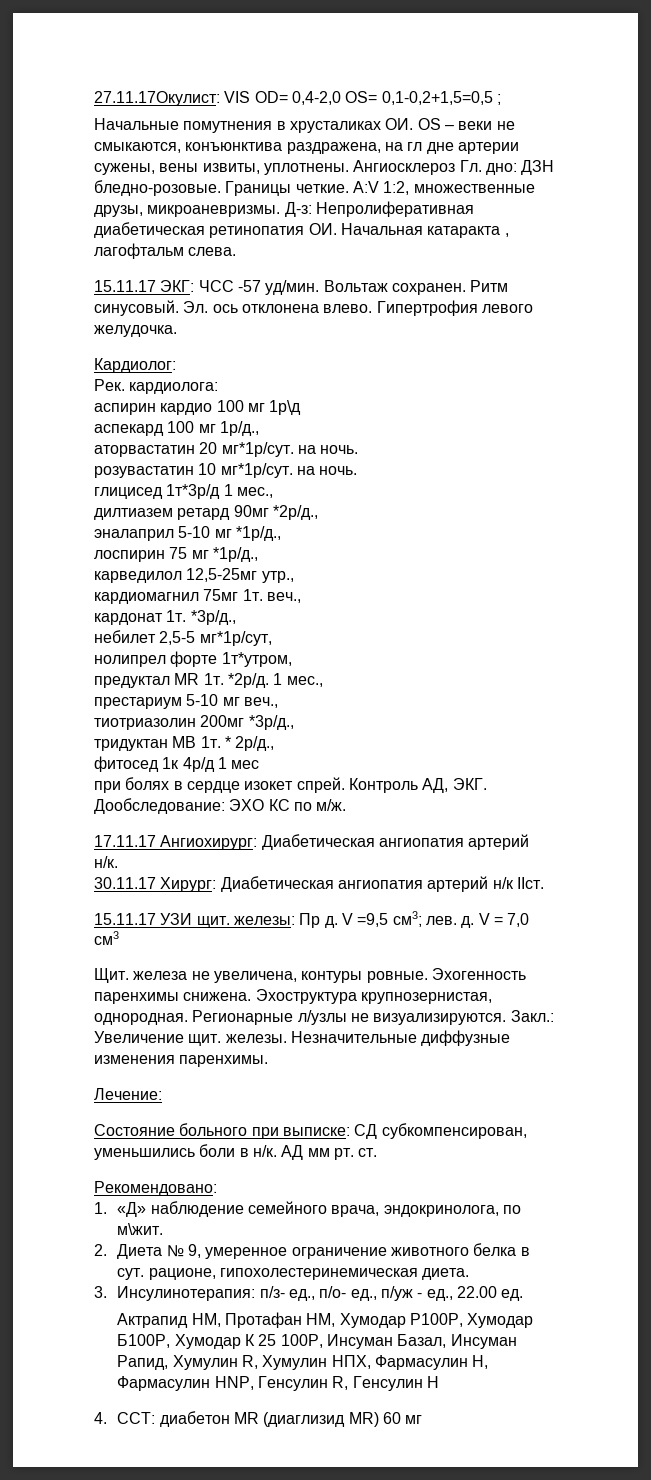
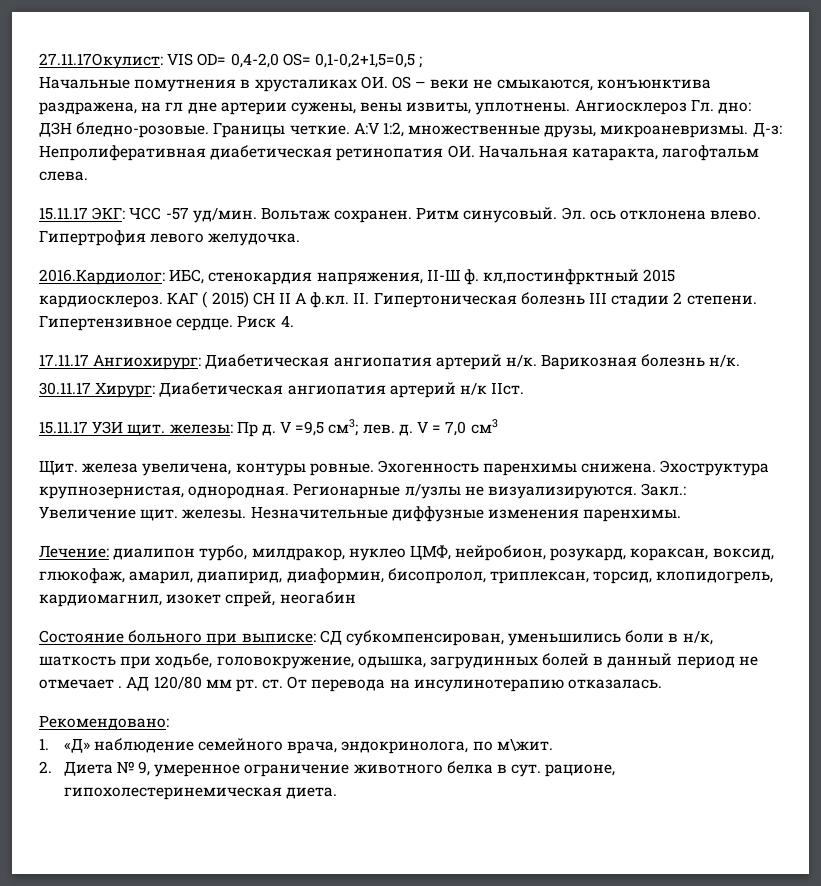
[427,226,509,238] катаракта , -> [571,148,658,161] катаракта,
[94,358,176,373] [94,379,219,394] [94,400,302,415] [94,421,259,436] [94,442,359,457] [94,463,358,478] [94,484,273,499] [94,505,318,520] [94,526,281,541] [94,547,258,562] [94,568,294,583] [94,589,301,604] [94,610,236,625] [94,630,272,646] [94,651,292,667] [94,673,323,688] [94,694,278,709] [94,715,294,730] [94,736,275,751] [94,756,260,772] [94,777,487,793] [94,798,347,814] Кардиолог: // Рек. кардиолога: // аспирин кардио 100 мг 1р\д // аспекард 100 мг 1р/д., // аторвастатин 20 мг*1р/сут. на ночь. // розувастатин 10 мг*1р/сут. на ночь. // глицисед 1т*3р/д 1 мес., // дилтиазем ретард 90мг *2р/д., // эналаприл 5-10 мг *1р/д., // лоспирин 75 мг *1р/д., // карведилол 12,5-25мг утр., // кардиомагнил 75мг 1т. веч., // кардонат 1т. *3р/д., // небилет 2,5-5 мг*1р/сут, // нолипрел форте 1т*утром, // предуктал МR 1т. *2р/д. 1 мес., // престариум 5-10 мг веч., // тиотриазолин 200мг *3р/д., // тридуктан МВ 1т. * 2р/д., // фитосед 1к 4р/д 1 мес // при болях в сердце изокет спрей. Контроль АД, ЭКГ. Дообследование: ЭХО КС по м/ж. -> [39,269,676,285] [39,291,757,308] [39,315,294,331] 2016.Кардиолог: ИБС, стенокардия напряжения, II-Ш ф. кл,постинфрктный 2015 кардиосклероз. КАГ ( 2015) СН II А ф.кл. II. Гипертоническая болезнь III стадии 2 степени. Гипертензивное сердце. Риск 4.
(118, 862) none -> [541,354,741,370] Варикозная болезнь н/к.
[191,971,210,980] не -> (139, 468) none
(162, 1094) none -> [113,545,774,561] [39,568,774,584] [39,591,356,607] диалипон турбо, милдракор, нуклео ЦМФ, нейробион, розукард, кораксан, воксид, глюкофаж, амарил, диапирид, диаформин, бисопролол, триплексан, торсид, клопидогрель, кардиомагнил, изокет спрей, неогабин
[252,1145,378,1160] н/к. АД мм рт. ст. -> [682,630,713,645] [39,653,758,669] [39,676,663,692] н/к, шаткость при ходьбе, головокружение, одышка, загрудинных болей в данный период не отмечает . АД 120/80 мм рт. ст. От перевода на инсулинотерапию отказалась.
[94,1286,524,1301] [117,1312,534,1328] [117,1334,517,1349] [117,1355,489,1370] [117,1376,440,1391] [94,1411,423,1427] // 3. Инсулинотерапия: п/з- ед., п/о- ед., п/уж - ед., 22.00 ед. // Актрапид НМ, Протафан НМ, Хумодар Р100Р, Хумодар Б100Р, Хумодар К 25 100Р, Инсуман Базал, Инсуман Рапид, Хумулин R, Хумулин НПХ, Фармасулин Н, Фармасулин НNР, Генсулин R, Генсулин Н // 4. ССТ: диабетон МR (диаглизид МR) 60 мг -> (337, 793) none

